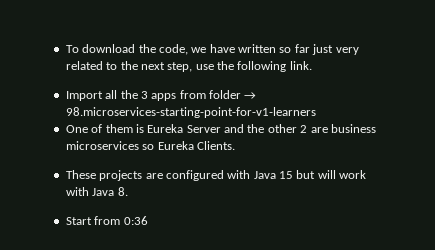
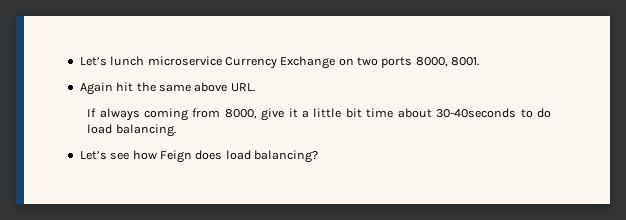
[65,44,359,55] [65,61,312,72] [65,90,257,101] [65,107,316,118] [65,124,376,133] [65,141,235,150] [65,170,367,181] [65,187,128,196] [65,216,148,225] To download the code, we have written so far just very related to the next step, use the following link. // Import all the 3 apps from folder → 98.microservices-starting-point-for-v1-learners // One of them is Eureka Server and the other 2 are business microservices so Eureka Clients. // These projects are configured with Java 15 but will work with Java 8. // Start from 0:36 -> [79,56,480,69] [79,82,255,95] [87,108,551,121] [87,124,176,137] [79,150,318,163] Let’s lunch microservice Currency Exchange on two ports 8000, 8001. // Again hit the same above URL. // If always coming from 8000, give it a little bit time about 30-40seconds to do load balancing. // Let’s see how Feign does load balancing?

